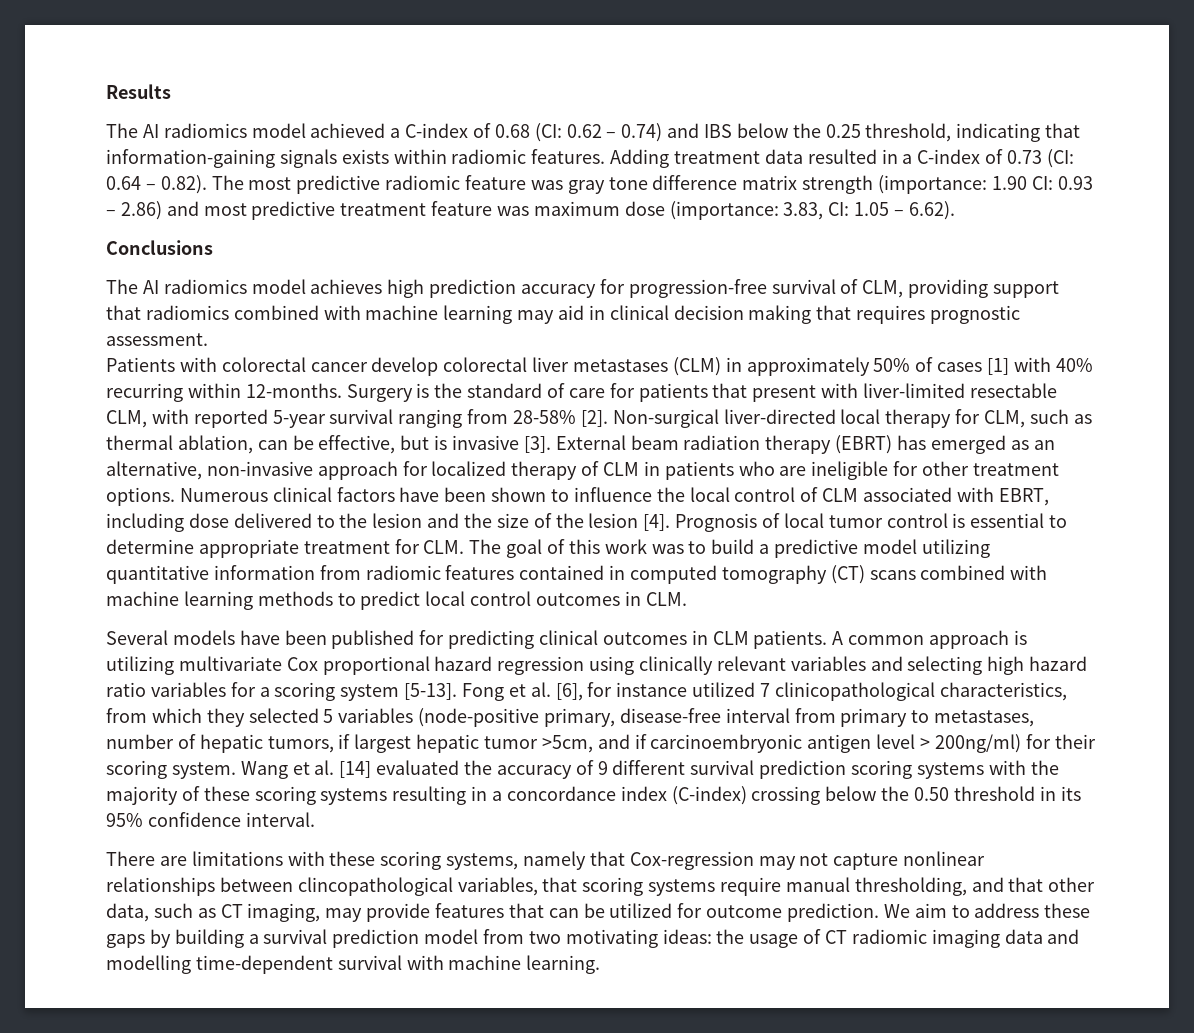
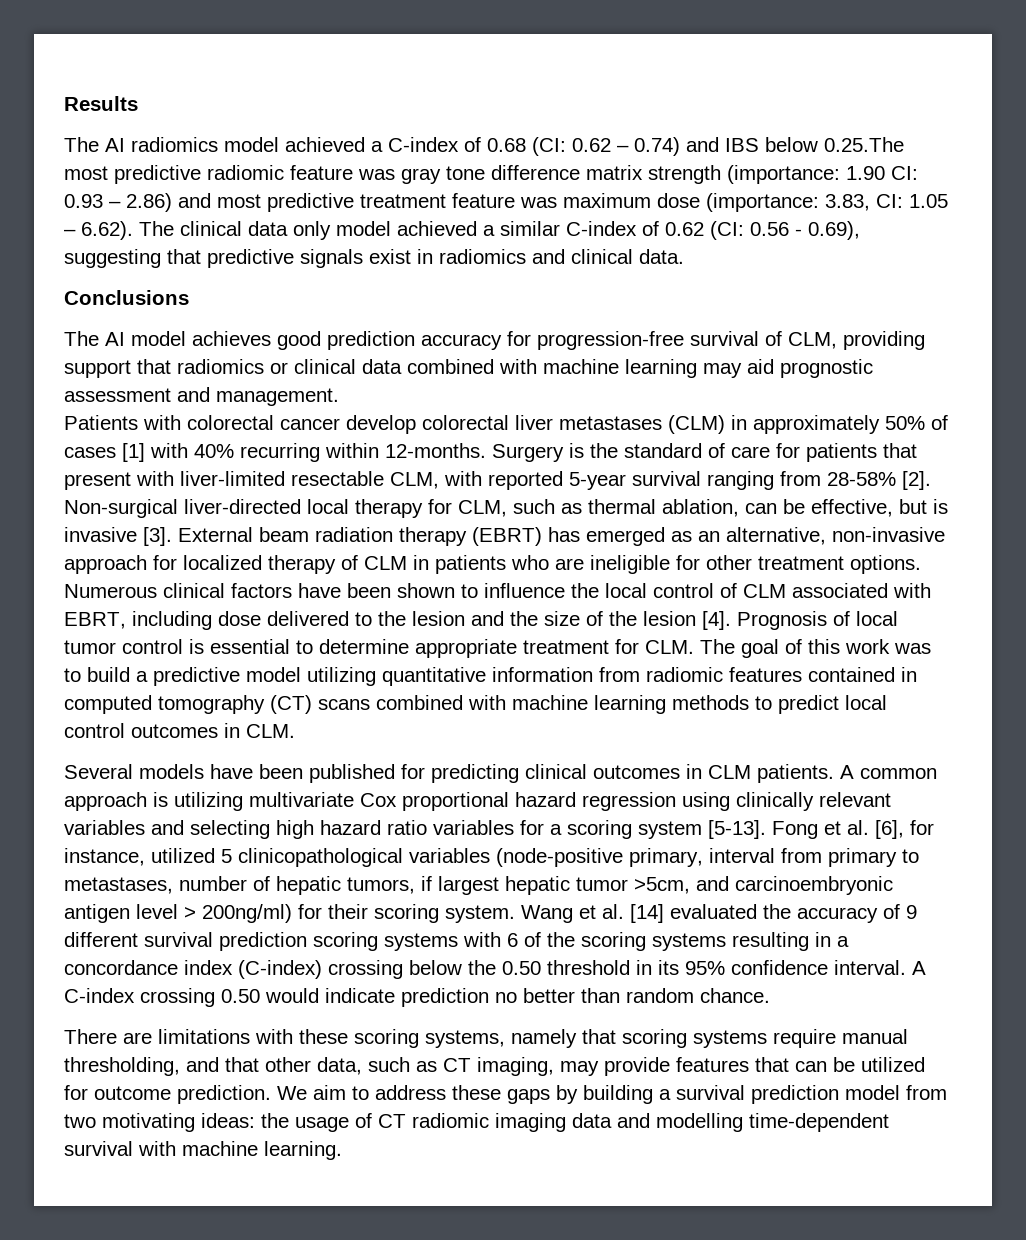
[792,123,1081,142] [106,149,1074,168] [106,175,244,194] the 0.25 threshold, indicating that information-gaining signals exists within radiomic features. Adding treatment data resulted in a C-index of 0.73 (CI: 0.64 – 0.82). The -> [824,137,904,152] 0.25.The
(955, 210) none -> [139,221,860,240] [64,249,684,268] The clinical data only model achieved a similar C-index of 0.62 (CI: 0.56 - 0.69), suggesting that predictive signals exist in radiomics and clinical data.
[163,279,247,294] radiomics -> (125, 339) none
[387,279,425,298] high -> [277,331,321,350] good
(229, 312) none -> [270,359,402,374] or clinical data
[588,305,1021,324] [106,333,208,346] in clinical decision making that requires prognostic assessment. -> [780,359,873,378] [64,387,339,406] prognostic assessment and management.
[616,682,1067,701] [106,708,334,727] instance utilized 7 clinicopathological characteristics, from which they selected 5 -> [64,848,403,867] instance, utilized 5 clinicopathological
[619,708,721,723] disease-free -> (703, 857) none
[634,734,647,749] if -> (729, 883) none
[1030,760,1059,775] [106,786,250,805] the majority of these -> [507,932,575,947] 6 of the
(315, 819) none -> [912,961,926,975] [64,988,770,1007] A C-index crossing 0.50 would indicate prediction no better than random chance.
[629,851,986,870] [106,877,578,896] Cox-regression may not capture nonlinear relationships between clincopathological variables, that -> (616, 1036) none

